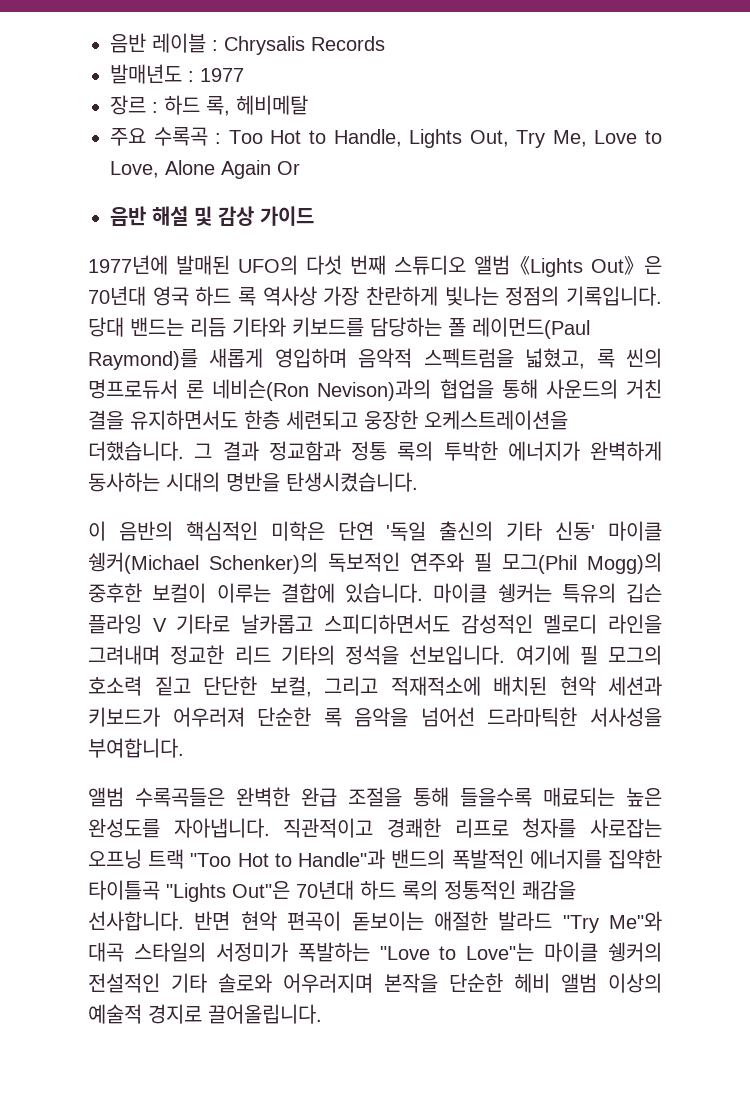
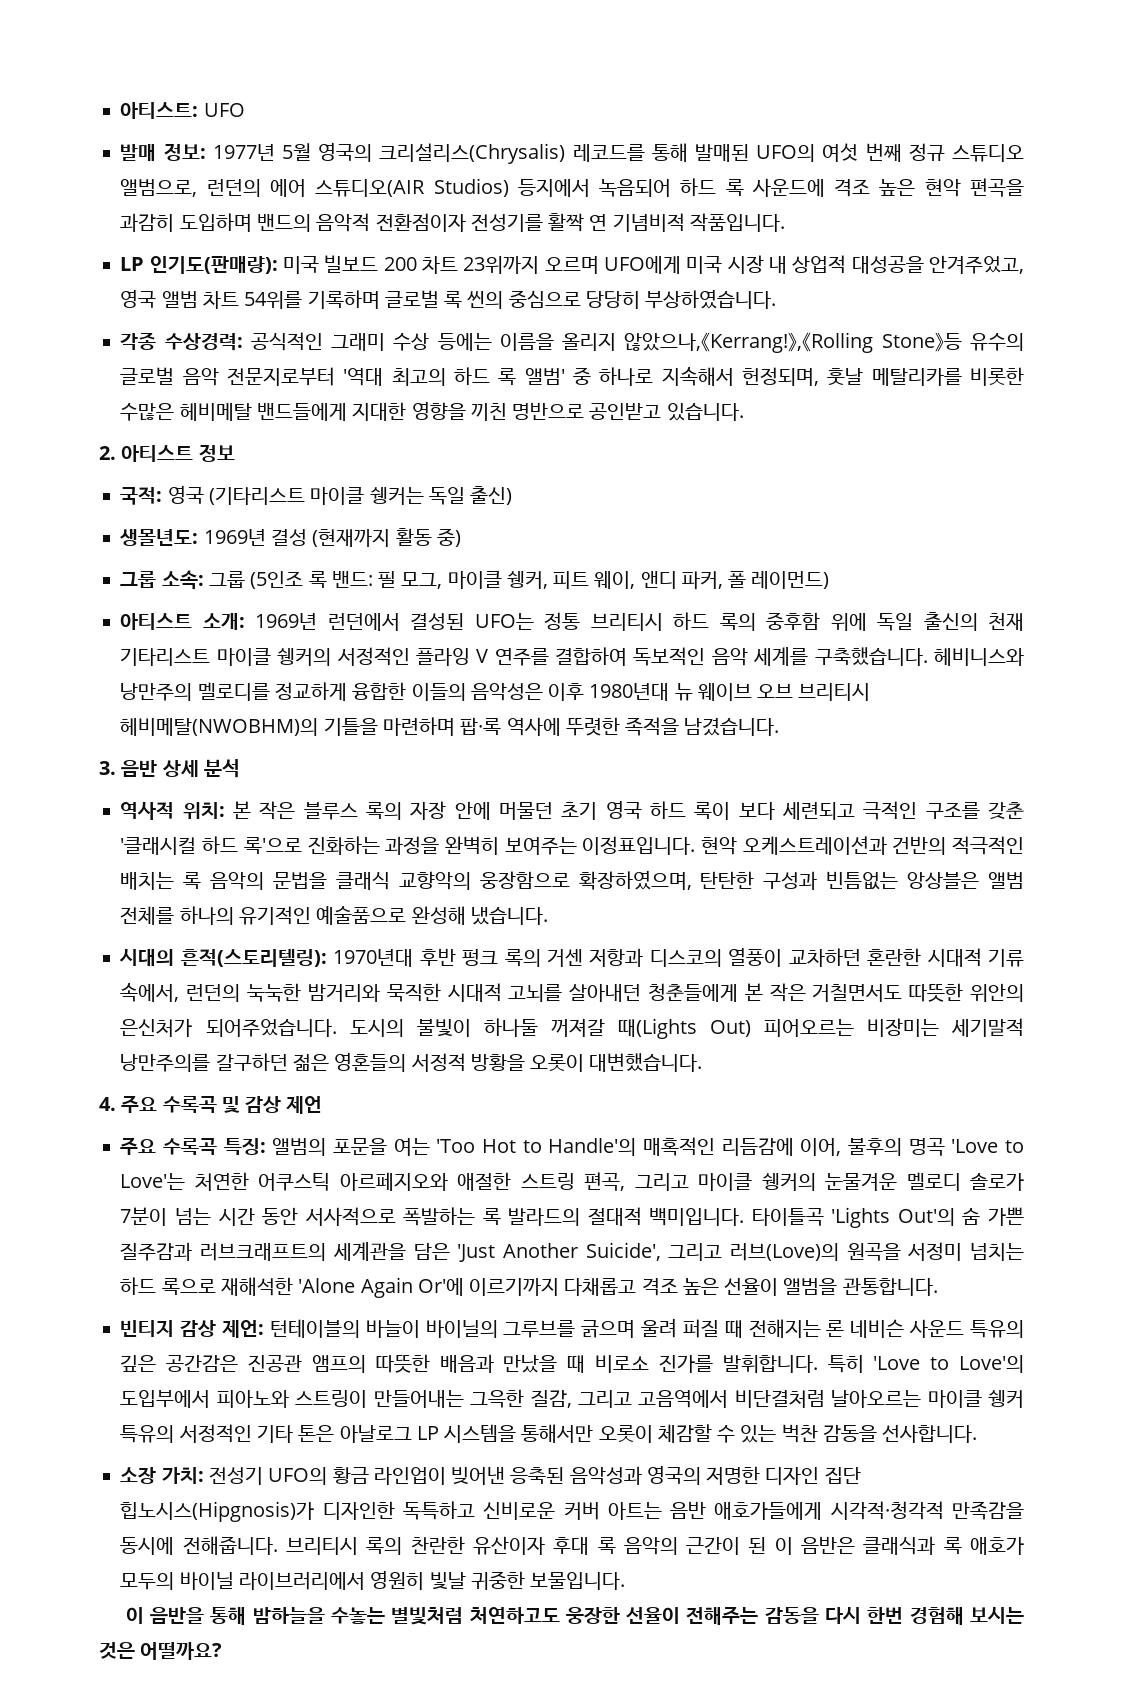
[110,33,385,55] [110,64,244,84] [110,95,308,116] [110,127,662,148] [110,160,300,179] [110,206,314,226] [88,255,662,277] [88,286,662,306] [88,317,590,339] [88,348,663,370] [88,379,662,401] [88,410,568,430] [88,441,662,461] [88,472,418,492] [88,521,663,541] [88,552,662,574] [88,583,662,603] [88,614,662,634] [88,645,662,665] [88,676,662,697] [88,707,662,727] [88,738,184,758] [88,787,662,807] [88,818,663,838] [88,849,662,869] [88,880,576,902] [88,911,662,933] [88,942,662,962] [88,973,662,993] [88,1004,322,1024] 음반 레이블 : Chrysalis Records // 발매년도 : 1977 // 장르 : 하드 록, 헤비메탈 // 주요 수록곡 : Too Hot to Handle, Lights Out, Try Me, Love to Love, Alone Again Or // 음반 해설 및 감상 가이드 // 1977년에 발매된 UFO의 다섯 번째 스튜디오 앨범《Lights Out》은 70년대 영국 하드 록 역사상 가장 찬란하게 빛나는 정점의 기록입니다. 당대 밴드는 리듬 기타와 키보드를 담당하는 폴 레이먼드(Paul Raymond)를 새롭게 영입하며 음악적 스펙트럼을 넓혔고, 록 씬의 명프로듀서 론 네비슨(Ron Nevison)과의 협업을 통해 사운드의 거친 결을 유지하면서도 한층 세련되고 웅장한 오케스트레이션을 더했습니다. 그 결과 정교함과 정통 록의 투박한 에너지가 완벽하게 동사하는 시대의 명반을 탄생시켰습니다. // 이 음반의 핵심적인 미학은 단연 '독일 출신의 기타 신동' 마이클 쉥커(Michael Schenker)의 독보적인 연주와 필 모그(Phil Mogg)의 중후한 보컬이 이루는 결합에 있습니다. 마이클 쉥커는 특유의 깁슨 플라잉 V 기타로 날카롭고 스피디하면서도 감성적인 멜로디 라인을 그려내며 정교한 리드 기타의 정석을 선보입니다. 여기에 필 모그의 호소력 짙고 단단한 보컬, 그리고 적재적소에 배치된 현악 세션과 키보드가 어우러져 단순한 록 음악을 넘어선 드라마틱한 서사성을 부여합니다. // 앨범 수록곡들은 완벽한 완급 조절을 통해 들을수록 매료되는 높은 완성도를 자아냅니다. 직관적이고 경쾌한 리프로 청자를 사로잡는 오프닝 트랙 "Too Hot to Handle"과 밴드의 폭발적인 에너지를 집약한 타이틀곡 "Lights Out"은 70년대 하드 록의 정통적인 쾌감을 선사합니다. 반면 현악 편곡이 돋보이는 애절한 발라드 "Try Me"와 대곡 스타일의 서정미가 폭발하는 "Love to Love"는 마이클 쉥커의 전설적인 기타 솔로와 어우러지며 본작을 단순한 헤비 앨범 이상의 예술적 경지로 끌어올립니다. -> [120,102,245,119] [120,142,1024,164] [120,178,1024,197] [120,213,785,232] [120,255,1025,274] [120,289,777,309] [120,332,1024,353] [120,366,1024,386] [120,401,744,421] [99,444,235,462] [120,485,513,505] [119,528,461,547] [120,570,830,590] [120,612,1024,631] [120,647,1024,666] [120,682,871,701] [120,717,780,736] [99,759,240,778] [120,800,1025,820] [120,836,1024,855] [120,870,1024,890] [120,906,548,925] [119,948,1025,967] [120,982,1024,1002] [120,1018,1024,1039] [120,1052,703,1072] [99,1095,323,1114] [120,1137,1024,1156] [120,1172,1024,1191] [120,1207,1024,1228] [120,1242,1024,1262] [120,1277,938,1298] [120,1318,1025,1338] [120,1354,1025,1373] [120,1389,1024,1408] [120,1424,978,1443] [120,1465,861,1485] [120,1501,1024,1522] [120,1536,1024,1555] [120,1570,626,1590] [125,1606,1024,1625] [99,1642,223,1660] 아티스트: UFO // 발매 정보: 1977년 5월 영국의 크리설리스(Chrysalis) 레코드를 통해 발매된 UFO의 여섯 번째 정규 스튜디오 앨범으로, 런던의 에어 스튜디오(AIR Studios) 등지에서 녹음되어 하드 록 사운드에 격조 높은 현악 편곡을 과감히 도입하며 밴드의 음악적 전환점이자 전성기를 활짝 연 기념비적 작품입니다. // LP 인기도(판매량): 미국 빌보드 200 차트 23위까지 오르며 UFO에게 미국 시장 내 상업적 대성공을 안겨주었고, 영국 앨범 차트 54위를 기록하며 글로벌 록 씬의 중심으로 당당히 부상하였습니다. // 각종 수상경력: 공식적인 그래미 수상 등에는 이름을 올리지 않았으나,《Kerrang!》,《Rolling Stone》등 유수의 글로벌 음악 전문지로부터 '역대 최고의 하드 록 앨범' 중 하나로 지속해서 헌정되며, 훗날 메탈리카를 비롯한 수많은 헤비메탈 밴드들에게 지대한 영향을 끼친 명반으로 공인받고 있습니다. // 2. 아티스트 정보 // 국적: 영국 (기타리스트 마이클 쉥커는 독일 출신) // 생몰년도: 1969년 결성 (현재까지 활동 중) // 그룹 소속: 그룹 (5인조 록 밴드: 필 모그, 마이클 쉥커, 피트 웨이, 앤디 파커, 폴 레이먼드) // 아티스트 소개: 1969년 런던에서 결성된 UFO는 정통 브리티시 하드 록의 중후함 위에 독일 출신의 천재 기타리스트 마이클 쉥커의 서정적인 플라잉 V 연주를 결합하여 독보적인 음악 세계를 구축했습니다. 헤비니스와 낭만주의 멜로디를 정교하게 융합한 이들의 음악성은 이후 1980년대 뉴 웨이브 오브 브리티시 헤비메탈(NWOBHM)의 기틀을 마련하며 팝·록 역사에 뚜렷한 족적을 남겼습니다. // 3. 음반 상세 분석 // 역사적 위치: 본 작은 블루스 록의 자장 안에 머물던 초기 영국 하드 록이 보다 세련되고 극적인 구조를 갖춘 '클래시컬 하드 록'으로 진화하는 과정을 완벽히 보여주는 이정표입니다. 현악 오케스트레이션과 건반의 적극적인 배치는 록 음악의 문법을 클래식 교향악의 웅장함으로 확장하였으며, 탄탄한 구성과 빈틈없는 앙상블은 앨범 전체를 하나의 유기적인 예술품으로 완성해 냈습니다. // 시대의 흔적(스토리텔링): 1970년대 후반 펑크 록의 거센 저항과 디스코의 열풍이 교차하던 혼란한 시대적 기류 속에서, 런던의 눅눅한 밤거리와 묵직한 시대적 고뇌를 살아내던 청춘들에게 본 작은 거칠면서도 따뜻한 위안의 은신처가 되어주었습니다. 도시의 불빛이 하나둘 꺼져갈 때(Lights Out) 피어오르는 비장미는 세기말적 낭만주의를 갈구하던 젊은 영혼들의 서정적 방황을 오롯이 대변했습니다. // 4. 주요 수록곡 및 감상 제언 // 주요 수록곡 특징: 앨범의 포문을 여는 'Too Hot to Handle'의 매혹적인 리듬감에 이어, 불후의 명곡 'Love to Love'는 처연한 어쿠스틱 아르페지오와 애절한 스트링 편곡, 그리고 마이클 쉥커의 눈물겨운 멜로디 솔로가 7분이 넘는 시간 동안 서사적으로 폭발하는 록 발라드의 절대적 백미입니다. 타이틀곡 'Lights Out'의 숨 가쁜 질주감과 러브크래프트의 세계관을 담은 'Just Another Suicide', 그리고 러브(Love)의 원곡을 서정미 넘치는 하드 록으로 재해석한 'Alone Again Or'에 이르기까지 다채롭고 격조 높은 선율이 앨범을 관통합니다. // 빈티지 감상 제언: 턴테이블의 바늘이 바이닐의 그루브를 긁으며 울려 퍼질 때 전해지는 론 네비슨 사운드 특유의 깊은 공간감은 진공관 앰프의 따뜻한 배음과 만났을 때 비로소 진가를 발휘합니다. 특히 'Love to Love'의 도입부에서 피아노와 스트링이 만들어내는 그윽한 질감, 그리고 고음역에서 비단결처럼 날아오르는 마이클 쉥커 특유의 서정적인 기타 톤은 아날로그 LP 시스템을 통해서만 오롯이 체감할 수 있는 벅찬 감동을 선사합니다. // 소장 가치: 전성기 UFO의 황금 라인업이 빚어낸 응축된 음악성과 영국의 저명한 디자인 집단 힙노시스(Hipgnosis)가 디자인한 독특하고 신비로운 커버 아트는 음반 애호가들에게 시각적·청각적 만족감을 동시에 전해줍니다. 브리티시 록의 찬란한 유산이자 후대 록 음악의 근간이 된 이 음반은 클래식과 록 애호가 모두의 바이닐 라이브러리에서 영원히 빛날 귀중한 보물입니다. // 이 음반을 통해 밤하늘을 수놓는 별빛처럼 처연하고도 웅장한 선율이 전해주는 감동을 다시 한번 경험해 보시는 것은 어떨까요?

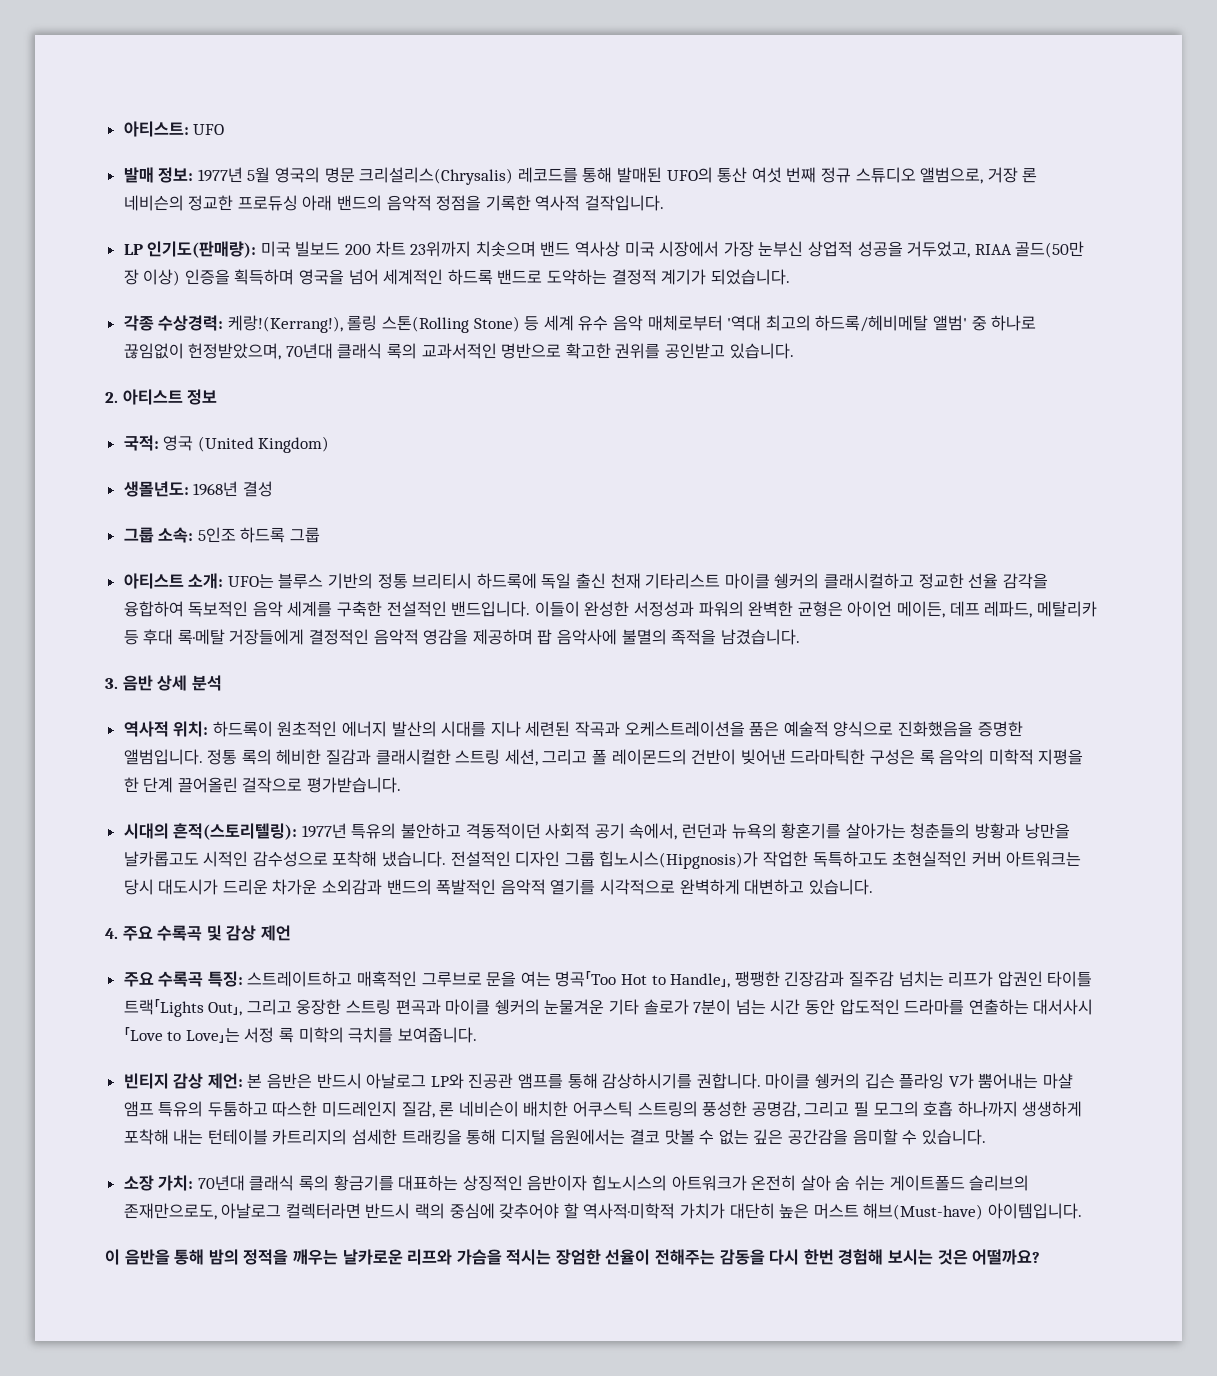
(373, 152) none -> [324,167,355,183] 명문
(816, 153) none -> [717,167,748,183] 통산
[206,178,1024,197] [120,213,785,232] 런던의 에어 스튜디오(AIR Studios) 등지에서 녹음되어 하드 록 사운드에 격조 높은 현악 편곡을 과감히 도입하며 밴드의 음악적 전환점이자 전성기를 활짝 연 기념비적 작품입니다. -> [987,167,1038,183] [123,195,665,211] 거장 론 네비슨의 정교한 프로듀싱 아래 밴드의 음악적 정점을 기록한 역사적 걸작입니다.
[544,255,1025,274] [120,289,777,309] [120,332,1024,353] [120,366,1024,386] [120,401,585,421] 오르며 UFO에게 미국 시장 내 상업적 대성공을 안겨주었고, 영국 앨범 차트 54위를 기록하며 글로벌 록 씬의 중심으로 당당히 부상하였습니다. // 각종 수상경력: 공식적인 그래미 수상 등에는 이름을 올리지 않았으나,《Kerrang!》,《Rolling Stone》등 유수의 글로벌 음악 전문지로부터 '역대 최고의 하드 록 앨범' 중 하나로 지속해서 헌정되며, 훗날 메탈리카를 비롯한 수많은 헤비메탈 밴드들에게 지대한 영향을 끼친 명반으로 -> [475,241,1085,258] [123,269,790,286] [123,315,1037,333] [123,343,661,360] 치솟으며 밴드 역사상 미국 시장에서 가장 눈부신 상업적 성공을 거두었고, RIAA 골드(50만 장 이상) 인증을 획득하며 영국을 넘어 세계적인 하드록 밴드로 도약하는 결정적 계기가 되었습니다. // 각종 수상경력: 케랑!(Kerrang!), 롤링 스톤(Rolling Stone) 등 세계 유수 음악 매체로부터 '역대 최고의 하드록/헤비메탈 앨범' 중 하나로 끊임없이 헌정받았으며, 70년대 클래식 록의 교과서적인 명반으로 확고한 권위를
[208,486,513,505] (기타리스트 마이클 쉥커는 독일 출신) -> [197,436,330,453] (United Kingdom)
[203,529,266,546] 1969년 -> [193,481,239,497] 1968년
[312,528,461,547] (현재까지 활동 중) -> (273, 489) none
[208,570,830,590] [120,612,1024,631] [120,647,1024,666] [120,682,871,701] [120,717,620,736] 그룹 (5인조 록 밴드: 필 모그, 마이클 쉥커, 피트 웨이, 앤디 파커, 폴 레이먼드) // 아티스트 소개: 1969년 런던에서 결성된 UFO는 정통 브리티시 하드 록의 중후함 위에 독일 출신의 천재 기타리스트 마이클 쉥커의 서정적인 플라잉 V 연주를 결합하여 독보적인 음악 세계를 구축했습니다. 헤비니스와 낭만주의 멜로디를 정교하게 융합한 이들의 음악성은 이후 1980년대 뉴 웨이브 오브 브리티시 헤비메탈(NWOBHM)의 기틀을 마련하며 팝·록 역사에 뚜렷한 -> [197,527,321,543] [123,573,1048,589] [123,601,1097,618] [123,629,667,645] 5인조 하드록 그룹 // 아티스트 소개: UFO는 블루스 기반의 정통 브리티시 하드록에 독일 출신 천재 기타리스트 마이클 쉥커의 클래시컬하고 정교한 선율 감각을 융합하여 독보적인 음악 세계를 구축한 전설적인 밴드입니다. 이들이 완성한 서정성과 파워의 완벽한 균형은 아이언 메이든, 데프 레파드, 메탈리카 등 후대 록·메탈 거장들에게 결정적인 음악적 영감을 제공하며 팝 음악사에 불멸의
[233,800,1025,820] [120,836,1024,855] [120,870,1024,890] [120,906,548,925] [119,948,1025,967] [120,982,1024,1002] [120,1018,1024,1039] [120,1052,703,1072] 본 작은 블루스 록의 자장 안에 머물던 초기 영국 하드 록이 보다 세련되고 극적인 구조를 갖춘 '클래시컬 하드 록'으로 진화하는 과정을 완벽히 보여주는 이정표입니다. 현악 오케스트레이션과 건반의 적극적인 배치는 록 음악의 문법을 클래식 교향악의 웅장함으로 확장하였으며, 탄탄한 구성과 빈틈없는 앙상블은 앨범 전체를 하나의 유기적인 예술품으로 완성해 냈습니다. // 시대의 흔적(스토리텔링): 1970년대 후반 펑크 록의 거센 저항과 디스코의 열풍이 교차하던 혼란한 시대적 기류 속에서, 런던의 눅눅한 밤거리와 묵직한 시대적 고뇌를 살아내던 청춘들에게 본 작은 거칠면서도 따뜻한 위안의 은신처가 되어주었습니다. 도시의 불빛이 하나둘 꺼져갈 때(Lights Out) 피어오르는 비장미는 세기말적 낭만주의를 갈구하던 젊은 영혼들의 서정적 방황을 오롯이 대변했습니다. -> [212,721,1023,737] [123,749,1084,766] [123,777,402,793] [123,823,1070,840] [123,851,1082,869] [123,879,873,895] 하드록이 원초적인 에너지 발산의 시대를 지나 세련된 작곡과 오케스트레이션을 품은 예술적 양식으로 진화했음을 증명한 앨범입니다. 정통 록의 헤비한 질감과 클래시컬한 스트링 세션, 그리고 폴 레이몬드의 건반이 빚어낸 드라마틱한 구성은 록 음악의 미학적 지평을 한 단계 끌어올린 걸작으로 평가받습니다. // 시대의 흔적(스토리텔링): 1977년 특유의 불안하고 격동적이던 사회적 공기 속에서, 런던과 뉴욕의 황혼기를 살아가는 청춘들의 방황과 낭만을 날카롭고도 시적인 감수성으로 포착해 냈습니다. 전설적인 디자인 그룹 힙노시스(Hipgnosis)가 작업한 독특하고도 초현실적인 커버 아트워크는 당시 대도시가 드리운 차가운 소외감과 밴드의 폭발적인 음악적 열기를 시각적으로 완벽하게 대변하고 있습니다.
[272,1137,1024,1156] [120,1172,689,1191] 앨범의 포문을 여는 'Too Hot to Handle'의 매혹적인 리듬감에 이어, 불후의 명곡 'Love to Love'는 처연한 어쿠스틱 아르페지오와 애절한 스트링 편곡, 그리고 -> [247,971,1093,988] [123,999,441,1017] 스트레이트하고 매혹적인 그루브로 문을 여는 명곡「Too Hot to Handle」, 팽팽한 긴장감과 질주감 넘치는 리프가 압권인 타이틀 트랙「Lights Out」, 그리고 웅장한 스트링 편곡과
[906,1172,961,1191] 멜로디 -> [609,999,640,1015] 기타
[304,1207,1024,1228] [120,1242,1024,1262] [120,1277,938,1298] [120,1318,1025,1338] [120,1354,1025,1373] [120,1389,1024,1408] [120,1424,978,1443] [120,1465,861,1485] [120,1501,1024,1522] [120,1536,1024,1555] [120,1570,626,1590] [125,1607,620,1625] 서사적으로 폭발하는 록 발라드의 절대적 백미입니다. 타이틀곡 'Lights Out'의 숨 가쁜 질주감과 러브크래프트의 세계관을 담은 'Just Another Suicide', 그리고 러브(Love)의 원곡을 서정미 넘치는 하드 록으로 재해석한 'Alone Again Or'에 이르기까지 다채롭고 격조 높은 선율이 앨범을 관통합니다. // 빈티지 감상 제언: 턴테이블의 바늘이 바이닐의 그루브를 긁으며 울려 퍼질 때 전해지는 론 네비슨 사운드 특유의 깊은 공간감은 진공관 앰프의 따뜻한 배음과 만났을 때 비로소 진가를 발휘합니다. 특히 'Love to Love'의 도입부에서 피아노와 스트링이 만들어내는 그윽한 질감, 그리고 고음역에서 비단결처럼 날아오르는 마이클 쉥커 특유의 서정적인 기타 톤은 아날로그 LP 시스템을 통해서만 오롯이 체감할 수 있는 벅찬 감동을 선사합니다. // 소장 가치: 전성기 UFO의 황금 라인업이 빚어낸 응축된 음악성과 영국의 저명한 디자인 집단 힙노시스(Hipgnosis)가 디자인한 독특하고 신비로운 커버 아트는 음반 애호가들에게 시각적·청각적 만족감을 동시에 전해줍니다. 브리티시 록의 찬란한 유산이자 후대 록 음악의 근간이 된 이 음반은 클래식과 록 애호가 모두의 바이닐 라이브러리에서 영원히 빛날 귀중한 보물입니다. // 이 음반을 통해 밤하늘을 수놓는 별빛처럼 처연하고도 웅장한 -> [839,999,1094,1015] [123,1027,477,1043] [123,1073,1073,1089] [123,1101,1083,1118] [123,1129,986,1145] [123,1175,1030,1191] [123,1203,1082,1220] [105,1249,601,1265] 압도적인 드라마를 연출하는 대서사시「Love to Love」는 서정 록 미학의 극치를 보여줍니다. // 빈티지 감상 제언: 본 음반은 반드시 아날로그 LP와 진공관 앰프를 통해 감상하시기를 권합니다. 마이클 쉥커의 깁슨 플라잉 V가 뿜어내는 마샬 앰프 특유의 두툼하고 따스한 미드레인지 질감, 론 네비슨이 배치한 어쿠스틱 스트링의 풍성한 공명감, 그리고 필 모그의 호흡 하나까지 생생하게 포착해 내는 턴테이블 카트리지의 섬세한 트래킹을 통해 디지털 음원에서는 결코 맛볼 수 없는 깊은 공간감을 음미할 수 있습니다. // 소장 가치: 70년대 클래식 록의 황금기를 대표하는 상징적인 음반이자 힙노시스의 아트워크가 온전히 살아 숨 쉬는 게이트폴드 슬리브의 존재만으로도, 아날로그 컬렉터라면 반드시 랙의 중심에 갖추어야 할 역사적·미학적 가치가 대단히 높은 머스트 해브(Must-have) 아이템입니다. // 이 음반을 통해 밤의 정적을 깨우는 날카로운 리프와 가슴을 적시는 장엄한

